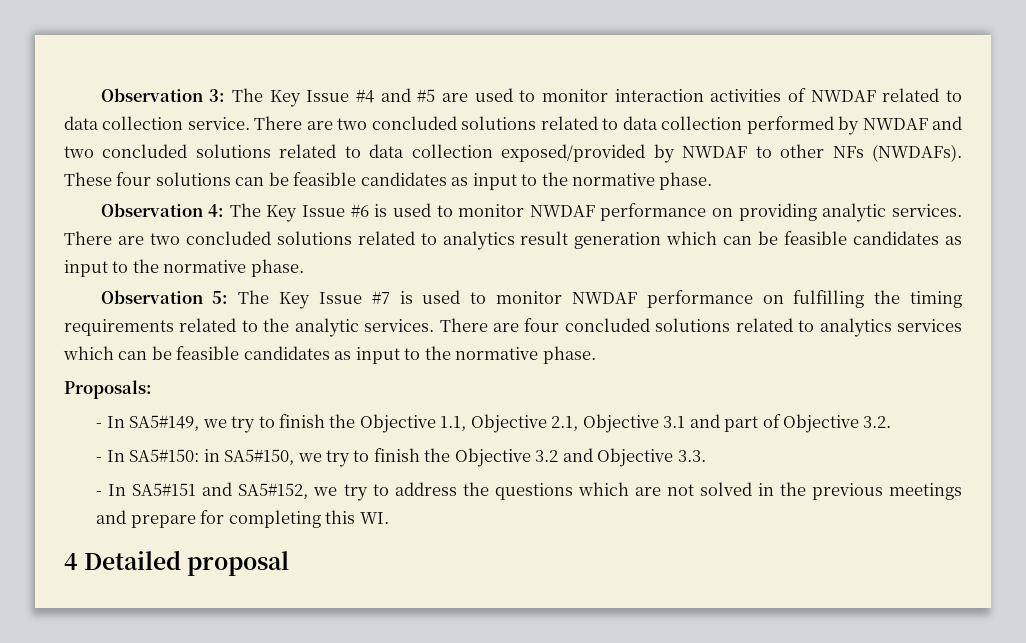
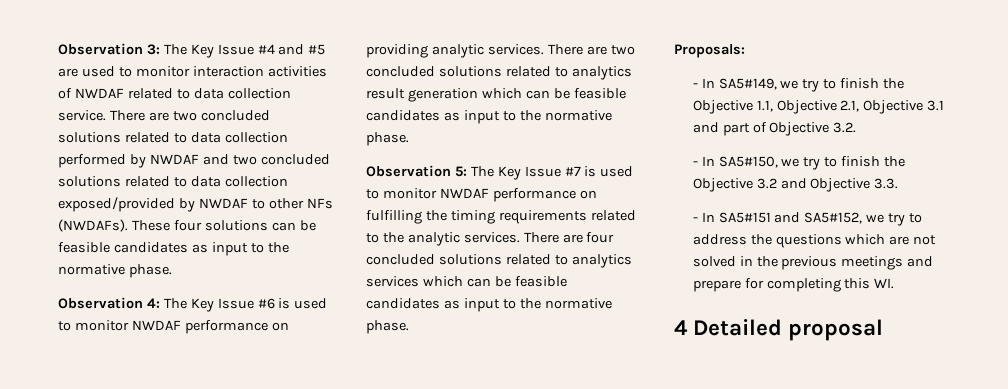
[129,449,220,462] SA5#150: in -> (715, 161) none

